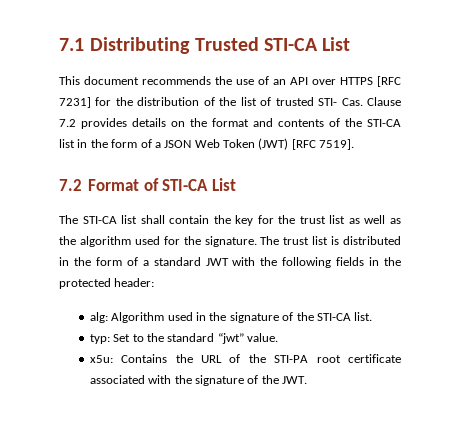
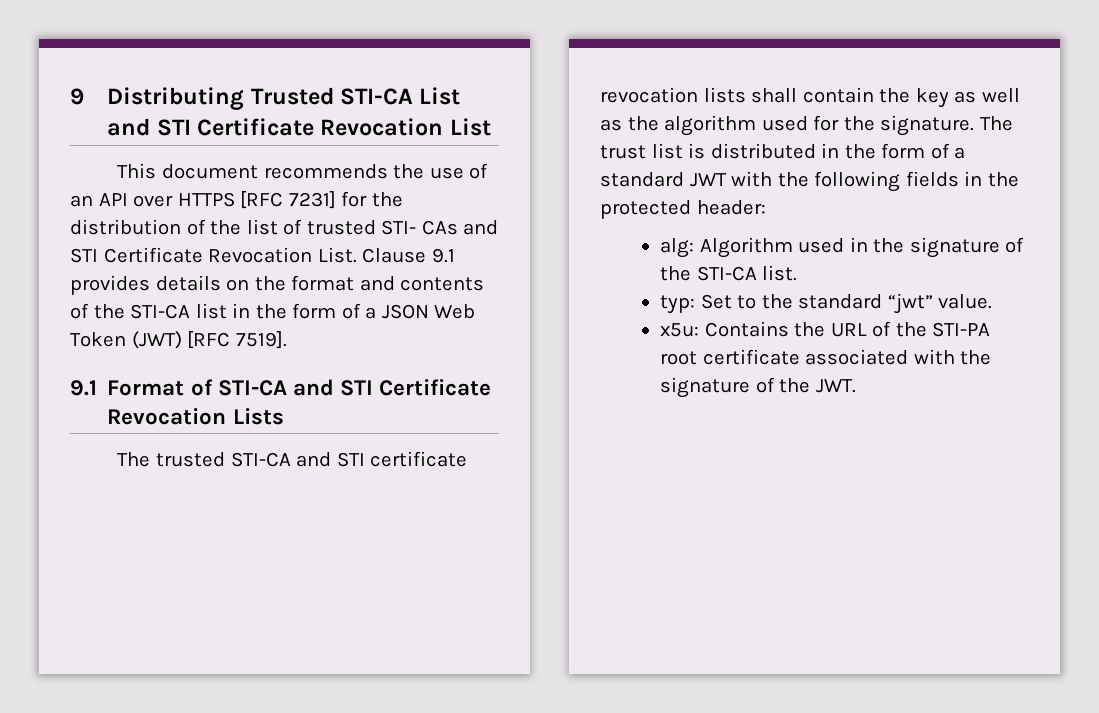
[59,38,84,51] 7.1 -> [70,88,84,105] 9
(351, 44) none -> [107,118,491,136] and STI Certificate Revocation List
[341,97,402,106] [59,119,76,127] Cas. Clause 7.2 -> [421,220,499,235] [70,247,455,263] CAs and STI Certificate Revocation List. Clause 9.1
[59,179,82,191] 7.2 -> [70,380,97,396] 9.1
[212,178,237,191] [59,215,346,226] List // The STI-CA list shall contain the key for the trust list -> [292,379,491,396] [107,408,284,425] [117,451,468,467] [600,87,949,108] and STI Certificate Revocation Lists // The trusted STI-CA and STI certificate revocation lists shall contain the key

